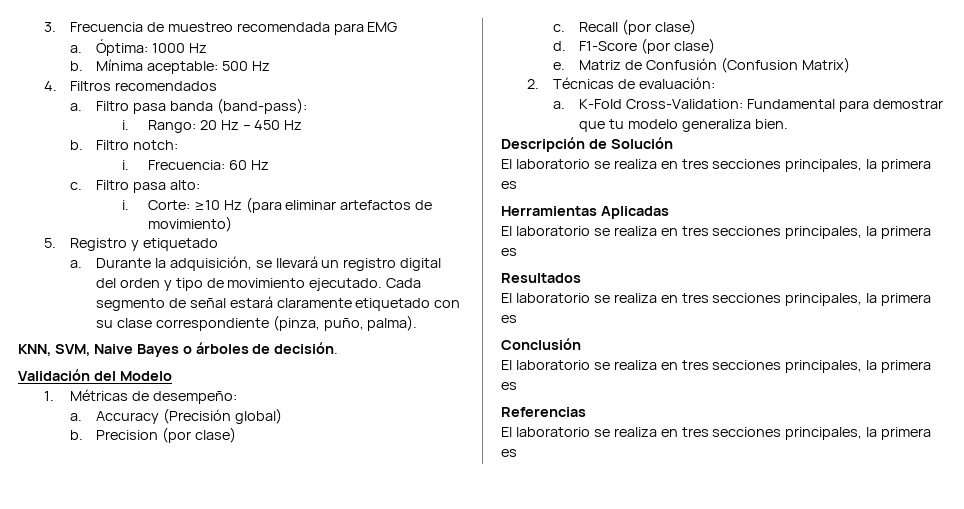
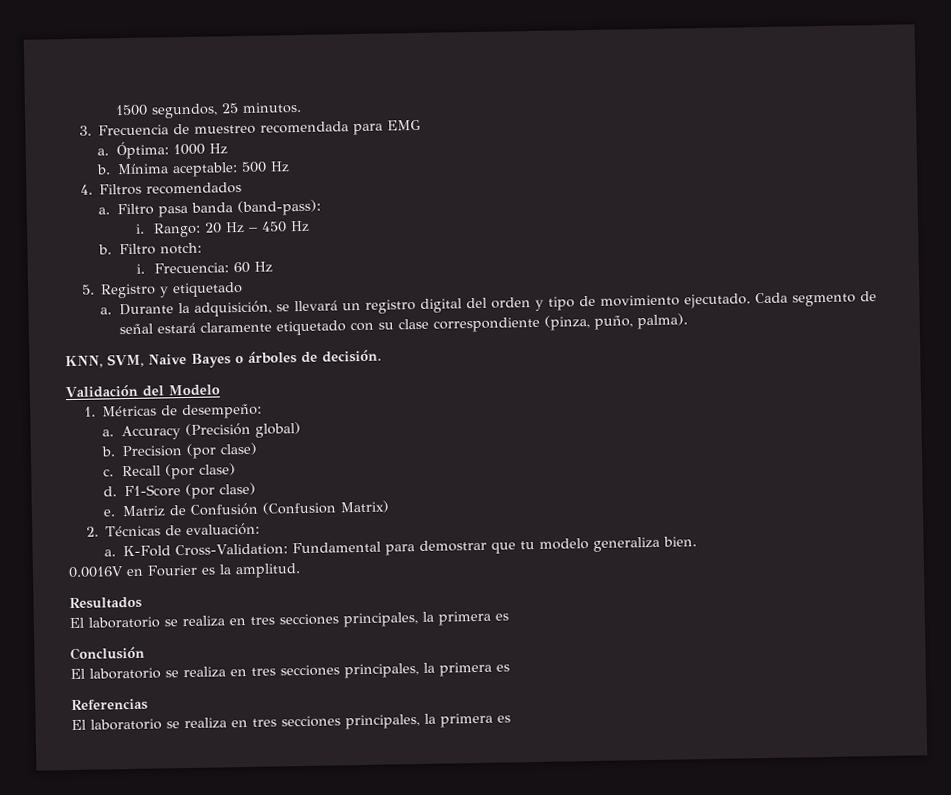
(43, 27) none -> [114,101,302,119] 1500 segundos, 25 minutos. //
[69,180,200,193] [121,197,433,213] [147,216,232,232] // c. Filtro pasa alto: // i. Corte: ≥10 Hz (para eliminar artefactos de movimiento) -> (273, 267) none
[501,137,673,152] [501,159,932,172] [501,181,517,189] [501,206,669,219] [501,226,932,239] [501,248,517,256] Descripción de Solución // El laboratorio se realiza en tres secciones principales, la primera es // Herramientas Aplicadas // El laboratorio se realiza en tres secciones principales, la primera es -> [68,563,301,579] 0.0016V en Fourier es la amplitud.

